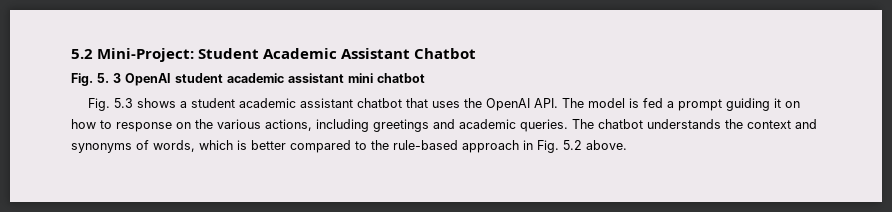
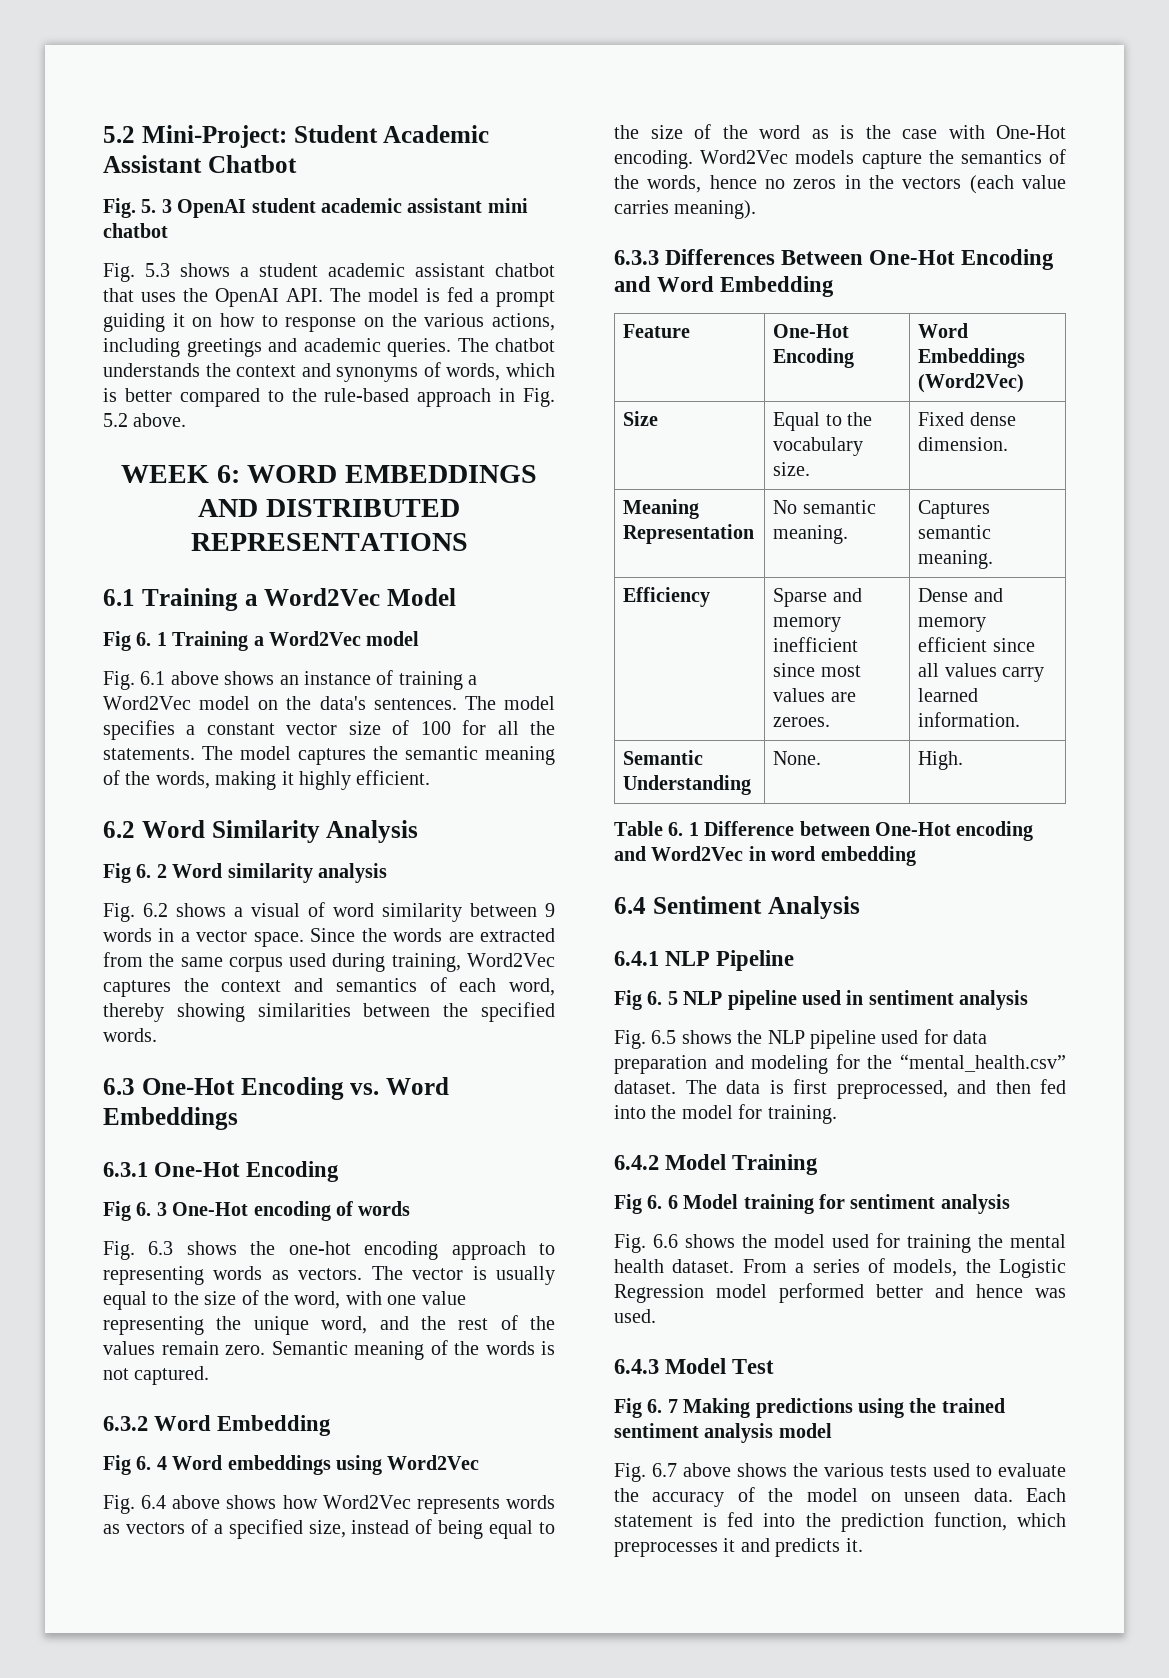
(627, 145) none -> [121,465,537,483] [198,499,460,517] [190,533,468,551] [103,588,456,611] [103,631,420,651] [103,670,478,690] [103,696,555,710] [103,720,555,740] [103,746,555,765] [103,770,431,790] [103,820,419,843] [103,863,387,883] [103,902,555,922] [103,928,555,947] [103,952,555,972] [103,977,555,997] [103,1002,555,1022] [103,1028,157,1042] [103,1077,449,1100] [103,1107,238,1130] [103,1161,340,1182] [103,1201,411,1221] [103,1241,555,1260] [103,1266,555,1285] [103,1290,466,1310] [103,1315,555,1335] [103,1340,555,1360] [103,1366,210,1385] [103,1415,332,1436] [103,1455,480,1475] [103,1495,555,1514] [103,1519,555,1539] [614,124,1066,139] [614,149,1066,169] [614,175,1066,194] [614,200,757,219] [614,249,1055,270] [614,276,835,297] [623,324,691,338] [773,324,850,338] [773,348,855,368] [918,323,969,338] [918,348,1026,368] [918,373,1025,393] [623,411,659,426] [773,412,872,431] [773,437,864,456] [773,462,811,476] [918,412,1016,426] [918,437,1009,451] [623,499,700,519] [623,524,755,544] [773,500,876,514] [773,525,849,544] [918,500,991,519] [918,525,992,539] [918,550,994,569] [623,587,711,607] [773,588,862,607] [773,617,842,632] [773,637,859,652] [773,663,861,677] [773,688,856,702] [773,717,831,727] [918,588,1003,602] [918,617,987,632] [918,637,1035,652] [918,663,1044,682] [918,688,979,702] [918,712,1021,727] [623,750,704,765] [623,775,752,795] [773,751,822,765] [918,751,964,770] [614,821,1034,841] [614,846,916,866] [614,896,860,919] [614,950,795,971] [614,990,1029,1010] [614,1029,988,1049] [614,1054,1066,1074] [614,1079,1066,1099] [614,1104,837,1124] [614,1154,819,1175] [614,1194,1010,1214] [614,1233,1066,1253] [614,1258,1066,1278] [614,1283,1066,1303] [614,1309,656,1323] [614,1358,775,1374] [614,1398,1005,1418] [614,1423,832,1443] [614,1463,1066,1482] [614,1487,1066,1507] [614,1512,1066,1532] [614,1538,863,1557] // WEEK 6: WORD EMBEDDINGS AND DISTRIBUTED REPRESENTATIONS // 6.1 Training a Word2Vec Model // Fig 6. 1 Training a Word2Vec model // Fig. 6.1 above shows an instance of training a Word2Vec model on the data's sentences. The model specifies a constant vector size of 100 for all the statements. The model captures the semantic meaning of the words, making it highly efficient. // 6.2 Word Similarity Analysis // Fig 6. 2 Word similarity analysis // Fig. 6.2 shows a visual of word similarity between 9 words in a vector space. Since the words are extracted from the same corpus used during training, Word2Vec captures the context and semantics of each word, thereby showing similarities between the specified words. // 6.3 One-Hot Encoding vs. Word Embeddings // 6.3.1 One-Hot Encoding // Fig 6. 3 One-Hot encoding of words // Fig. 6.3 shows the one-hot encoding approach to representing words as vectors. The vector is usually equal to the size of the word, with one value representing the unique word, and the rest of the values remain zero. Semantic meaning of the words is not captured. // 6.3.2 Word Embedding // Fig 6. 4 Word embeddings using Word2Vec // Fig. 6.4 above shows how Word2Vec represents words as vectors of a specified size, instead of being equal to the size of the word as is the case with One-Hot encoding. Word2Vec models capture the semantics of the words, hence no zeros in the vectors (each value carries meaning). // 6.3.3 Differences Between One-Hot Encoding and Word Embedding // Feature | One-Hot Encoding | Word Embeddings (Word2Vec) // Size | Equal to the vocabulary size. | Fixed dense dimension. // Meaning Representation | No semantic meaning. | Captures semantic meaning. // Efficiency | Sparse and memory inefficient since most values are zeroes. | Dense and memory efficient since all values carry learned information. // Semantic Understanding | None. | High. // Table 6. 1 Difference between One-Hot encoding and Word2Vec in word embedding // 6.4 Sentiment Analysis // 6.4.1 NLP Pipeline // Fig 6. 5 NLP pipeline used in sentiment analysis // Fig. 6.5 shows the NLP pipeline used for data preparation and modeling for the “mental_health.csv” dataset. The data is first preprocessed, and then fed into the model for training. // 6.4.2 Model Training // Fig 6. 6 Model training for sentiment analysis // Fig. 6.6 shows the model used for training the mental health dataset. From a series of models, the Logistic Regression model performed better and hence was used. // 6.4.3 Model Test // Fig 6. 7 Making predictions using the trained sentiment analysis model // Fig. 6.7 above shows the various tests used to evaluate the accuracy of the model on unseen data. Each statement is fed into the prediction function, which preprocesses it and predicts it.

